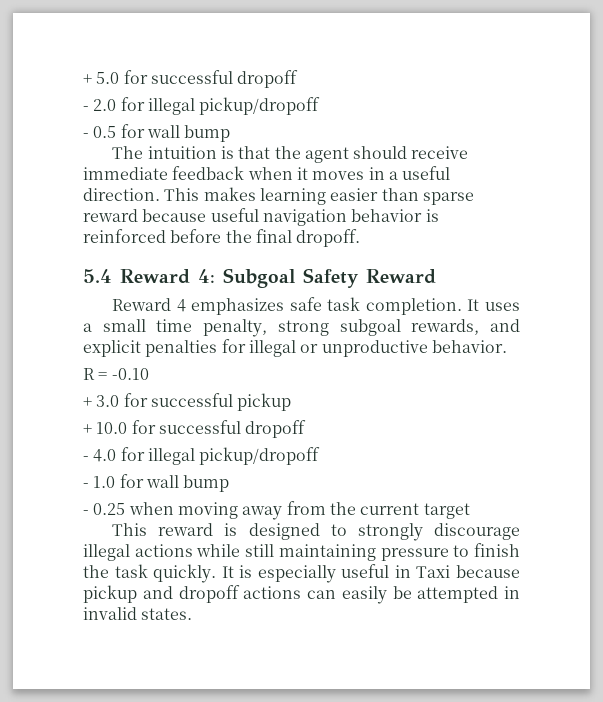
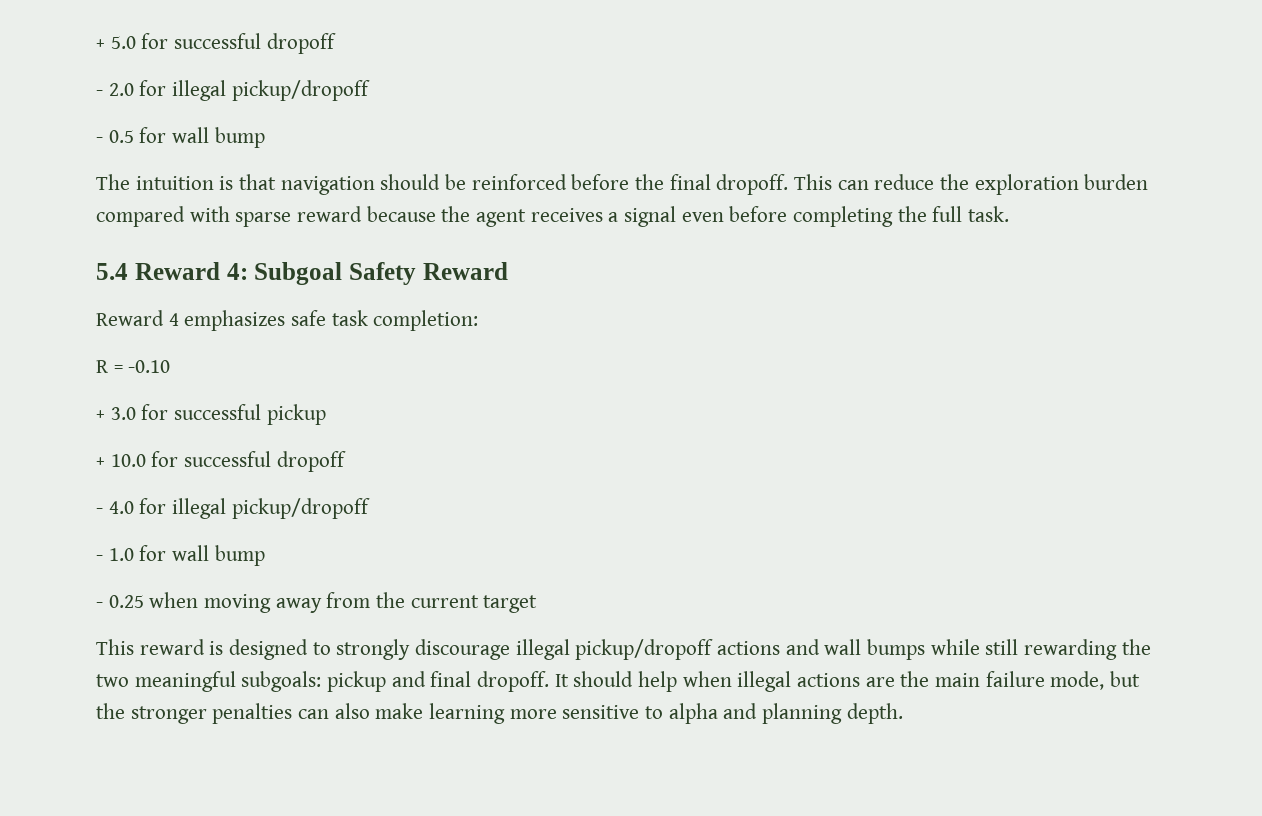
[274,146,469,163] [83,166,451,180] [83,187,474,205] [83,208,439,226] the agent should receive immediate feedback when it moves in a useful direction. This makes learning easier than sparse reward because useful navigation behavior is -> [280,174,467,195] navigation should be
(361, 238) none -> [794,174,1149,195] [96,206,1010,227] This can reduce the exploration burden compared with sparse reward because the agent receives a signal even before completing the full task.
[365,298,520,315] [83,319,520,337] [83,339,507,357] completion. It uses a small time penalty, strong subgoal rewards, and explicit penalties for illegal or unproductive behavior. -> [373,310,479,331] completion:
[134,543,520,561] [83,564,520,583] [83,585,520,604] [83,607,193,620] actions while still maintaining pressure to finish the task quickly. It is especially useful in Taxi because pickup and dropoff actions can easily be attempted in invalid states. -> [575,639,1151,660] [96,671,1141,692] [96,703,903,724] pickup/dropoff actions and wall bumps while still rewarding the two meaningful subgoals: pickup and final dropoff. It should help when illegal actions are the main failure mode, but the stronger penalties can also make learning more sensitive to alpha and planning depth.

